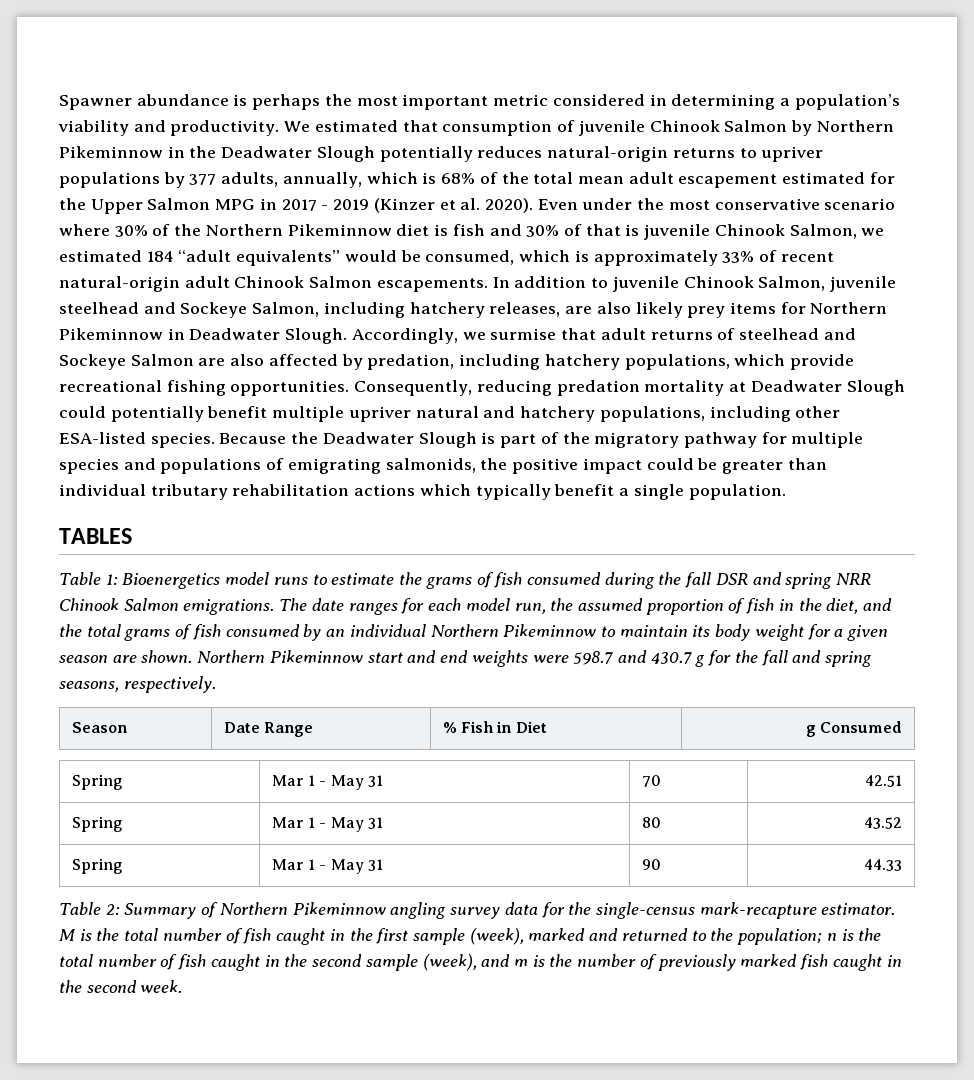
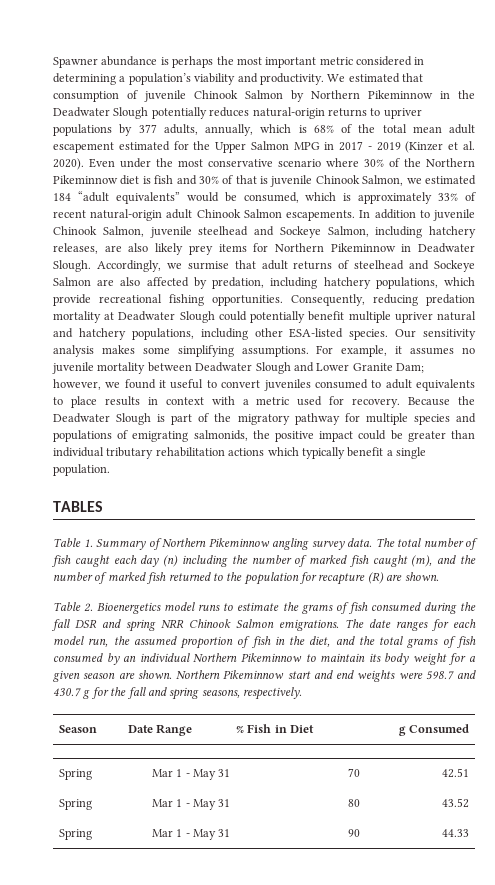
(215, 440) none -> [395,329,476,340] [53,345,476,357] [52,362,424,374] [53,379,476,391] [53,396,401,408] Our sensitivity analysis makes some simplifying assumptions. For example, it assumes no juvenile mortality between Deadwater Slough and Lower Granite Dam; however, we found it useful to convert juveniles consumed to adult equivalents to place results in context with a metric used for recovery.
[105,574,118,585] 1: -> [83,538,478,550] [52,555,476,567] [53,572,439,585] [53,602,94,612] 1. Summary of Northern Pikeminnow angling survey data. The total number of fish caught each day (n) including the number of marked fish caught (m), and the number of marked fish returned to the population for recapture (R) are shown. // Table 2.
[59,902,896,919] [59,928,882,945] [59,954,902,971] [59,980,183,993] // Table 2: Summary of Northern Pikeminnow angling survey data for the single-census mark-recapture estimator. M is the total number of fish caught in the first sample (week), marked and returned to the population; n is the total number of fish caught in the second sample (week), and m is the number of previously marked fish caught in the second week. -> (470, 833) none

